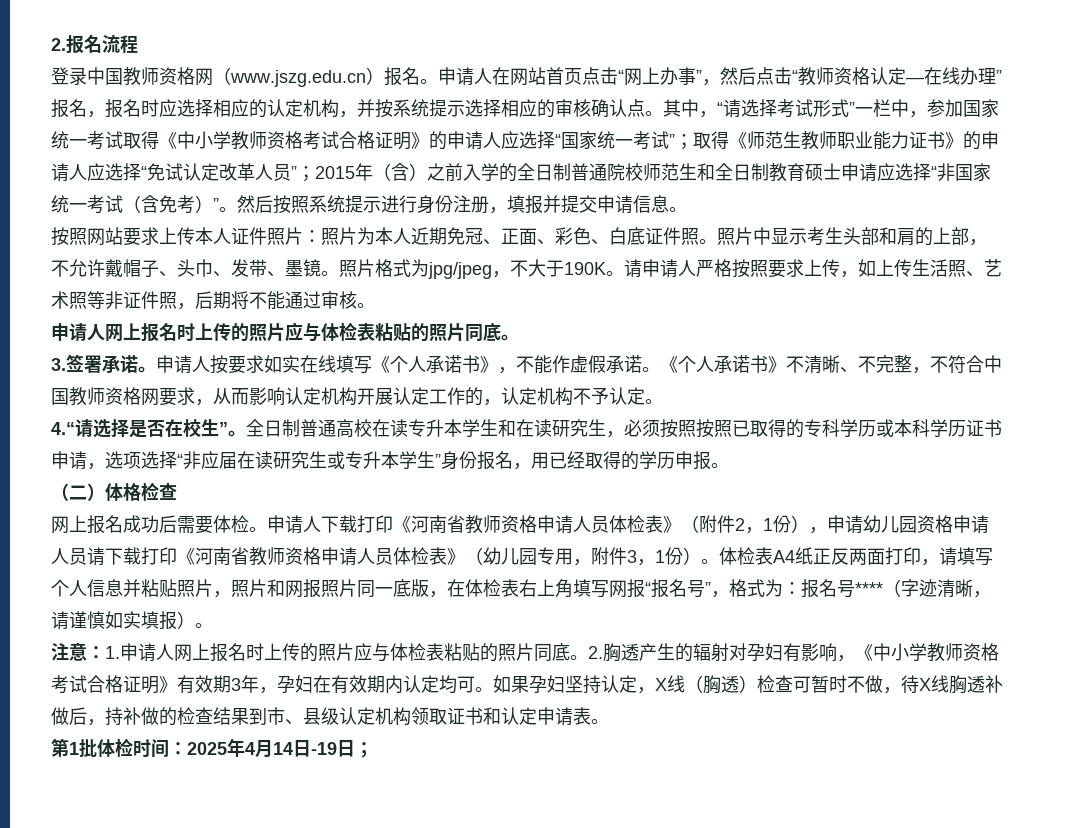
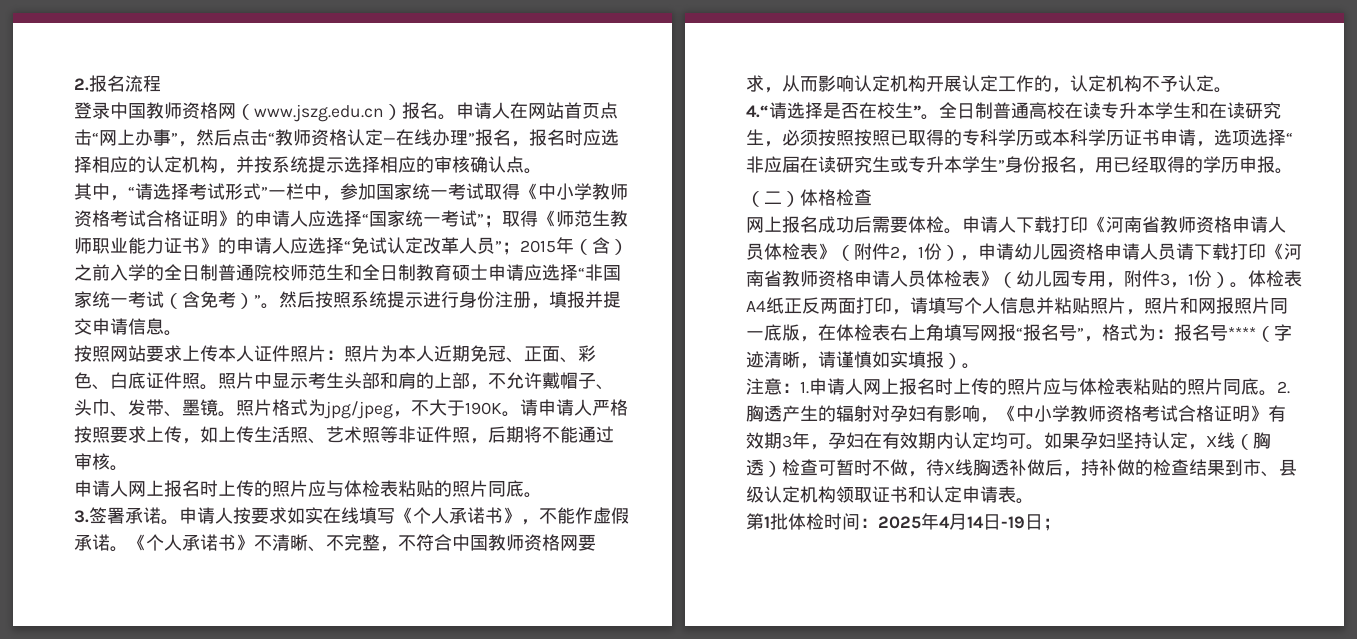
(663, 113) none -> (542, 171) //

